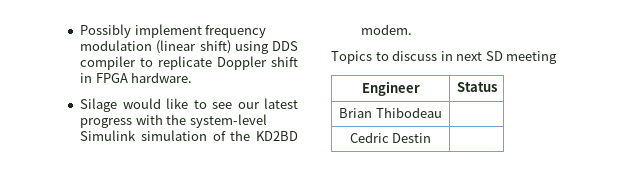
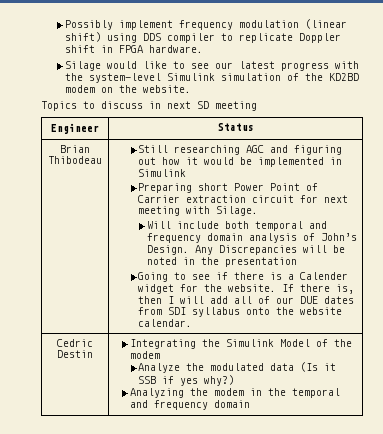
[361,24,413,35] modem. -> [64,85,191,93] modem on the website.
[349,132,432,143] // Cedric Destin | -> [138,145,343,155] [138,157,343,167] [138,169,187,177] [138,183,319,193] [138,195,349,203] [138,206,259,216] [147,221,328,231] [147,233,358,243] [147,245,346,255] [147,257,298,267] [138,272,349,282] [138,284,355,294] [138,296,355,304] [138,307,343,317] [138,319,193,327] [57,339,93,347] [57,350,93,358] [129,339,352,349] [129,351,160,359] [138,362,337,373] [138,375,235,386] [129,388,340,398] [129,400,250,410] Still researching AGC and figuring out how it would be implemented in Simulink // Preparing short Power Point of Carrier extraction circuit for next meeting with Silage. // Will include both temporal and frequency domain analysis of John’s Design. Any Discrepancies will be noted in the presentation // Going to see if there is a Calender widget for the website. If there is, then I will add all of our DUE dates from SDI syllabus onto the website calendar. // Cedric Destin | Integrating the Simulink Model of the modem // Analyze the modulated data (Is it SSB if yes why?) // Analyzing the modem in the temporal and frequency domain

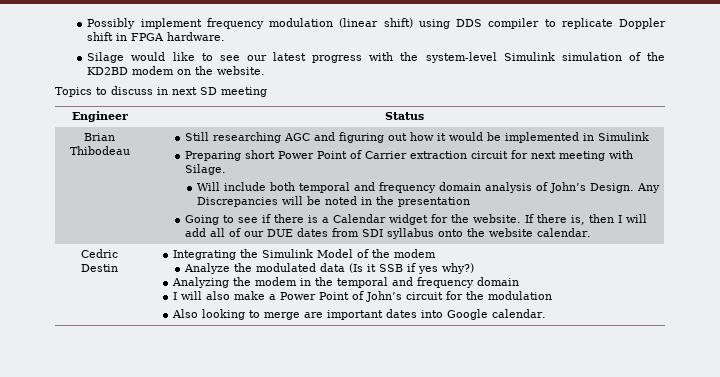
[300,272,349,280] Calender -> [332,214,386,223] Calendar
(250, 404) none -> [172,291,552,302] [171,309,546,320] // I will also make a Power Point of John’s circuit for the modulation // Also looking to merge are important dates into Google calendar.

